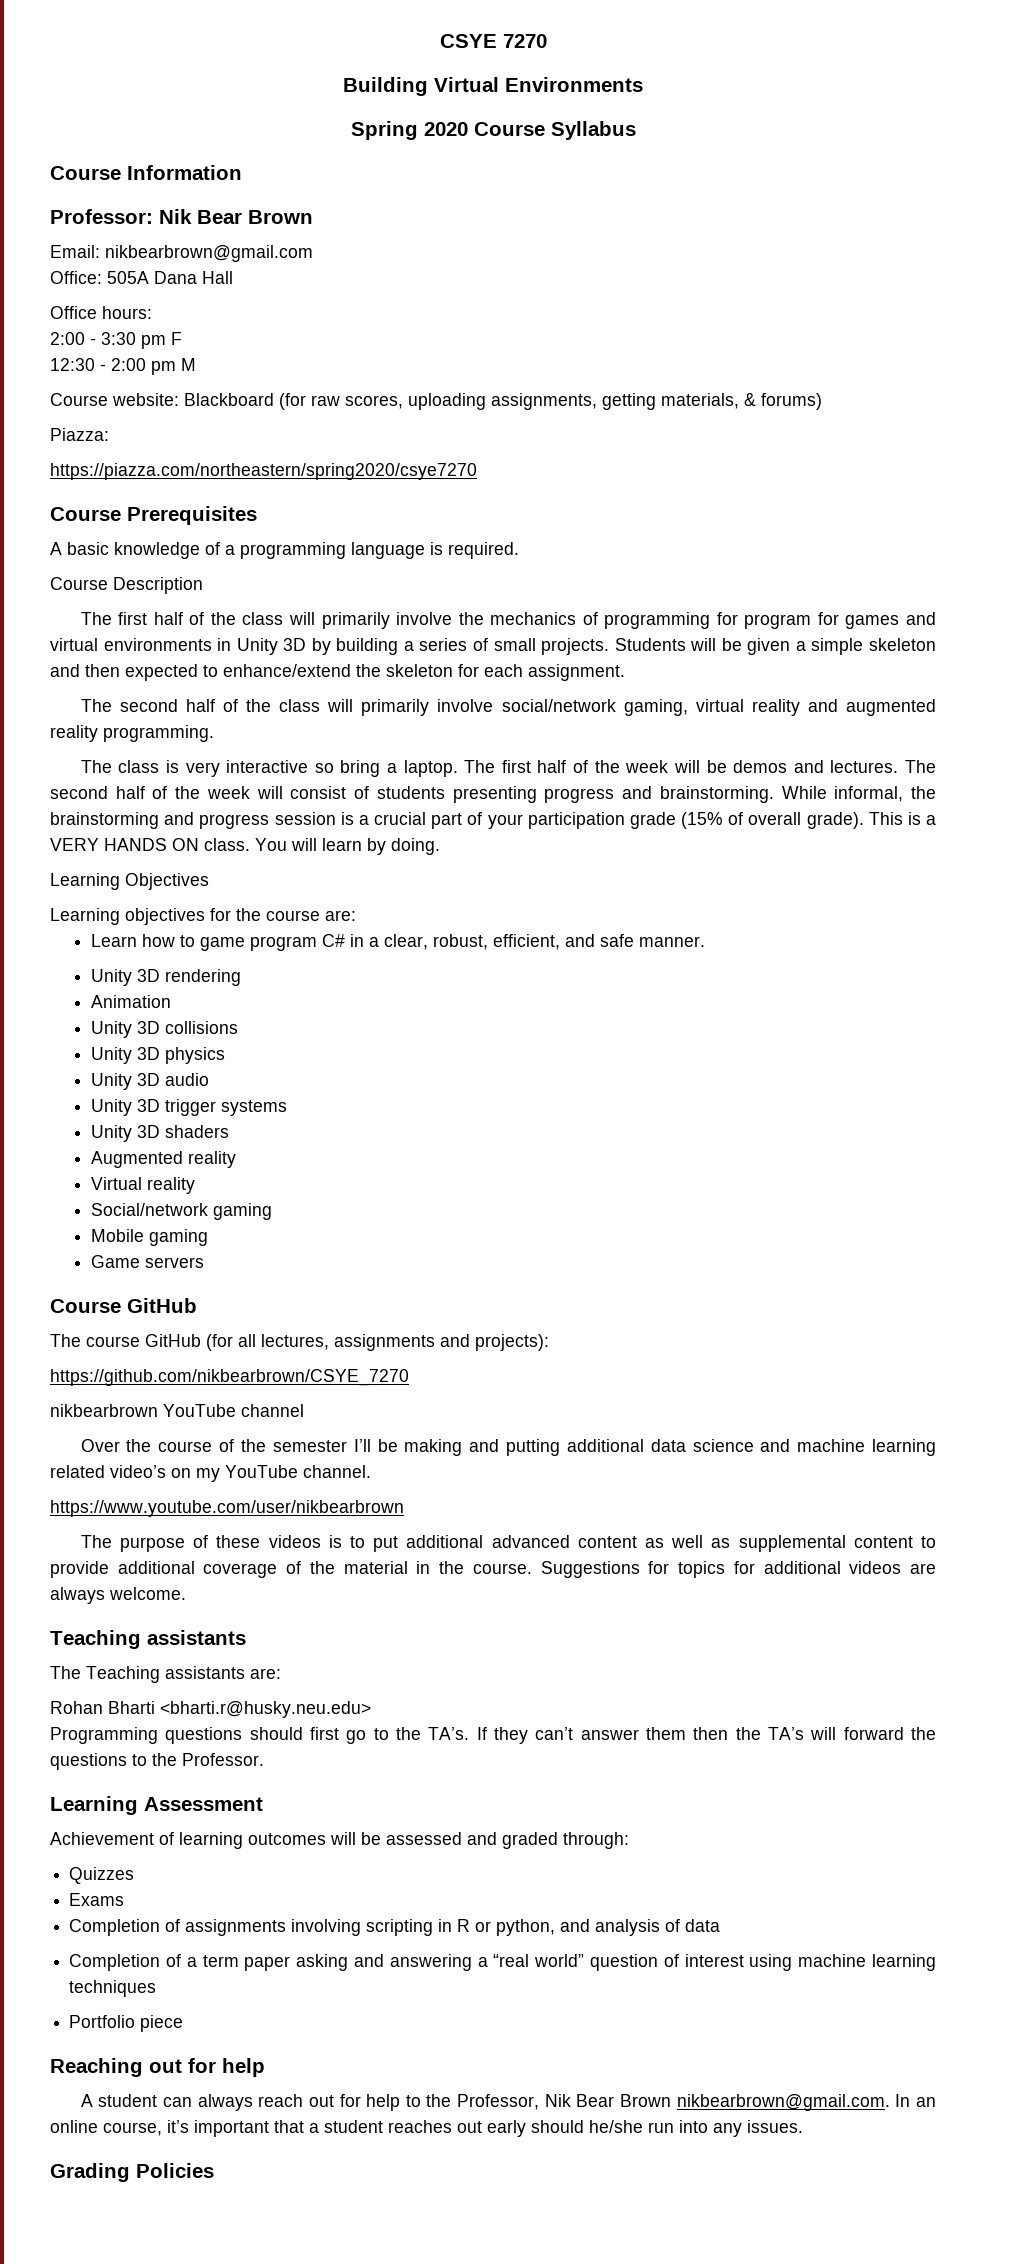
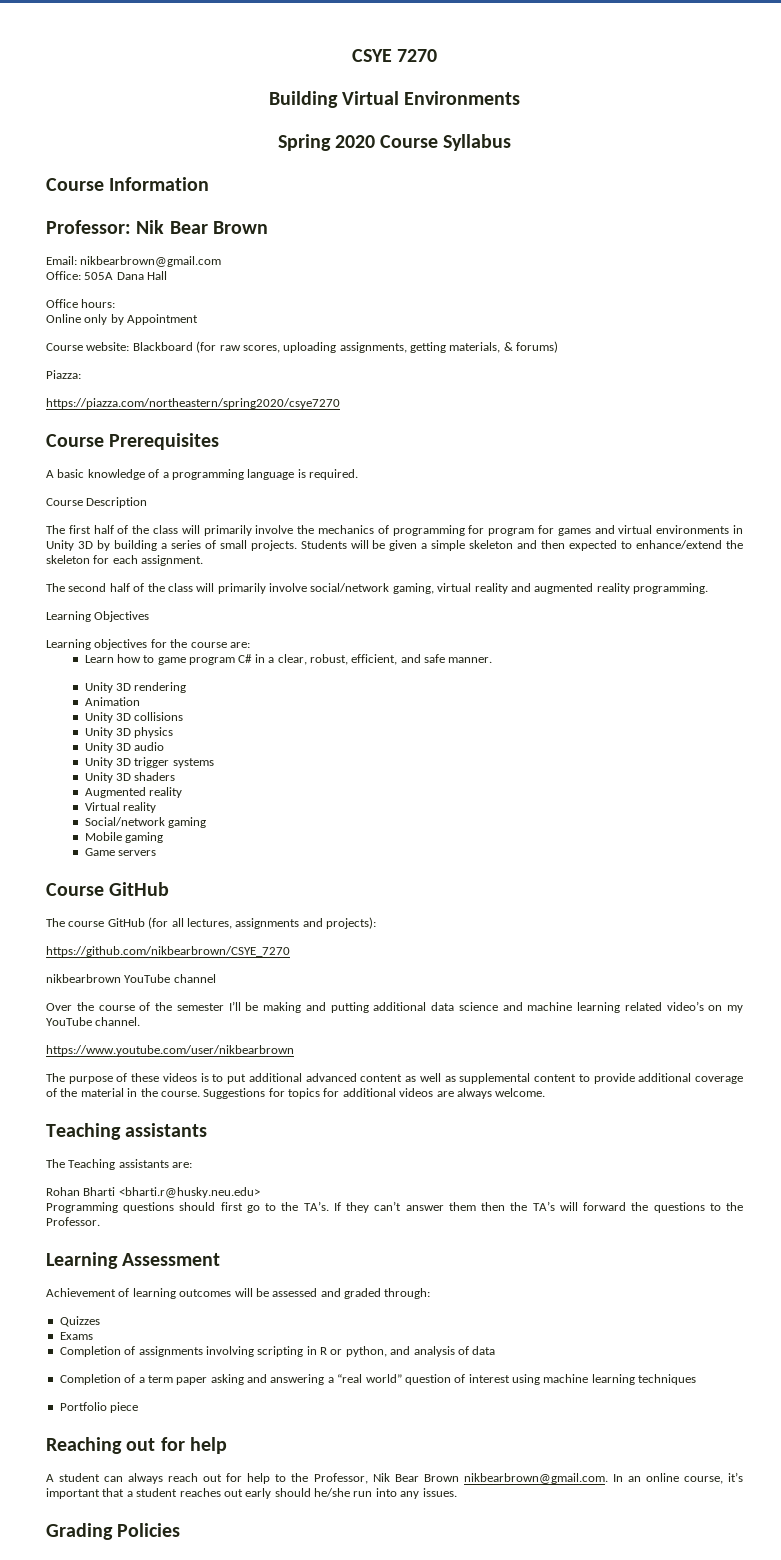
[50,332,182,349] [50,358,196,375] 2:00 - 3:30 pm F // 12:30 - 2:00 pm M -> [46,314,199,325] Online only by Appointment
[80,760,937,777] [50,786,937,803] [50,812,936,829] [50,838,440,855] // The class is very interactive so bring a laptop. The first half of the week will be demos and lectures. The second half of the week will consist of students presenting progress and brainstorming. While informal, the brainstorming and progress session is a crucial part of your participation grade (15% of overall grade). This is a VERY HANDS ON class. You will learn by doing. -> (708, 588) none

